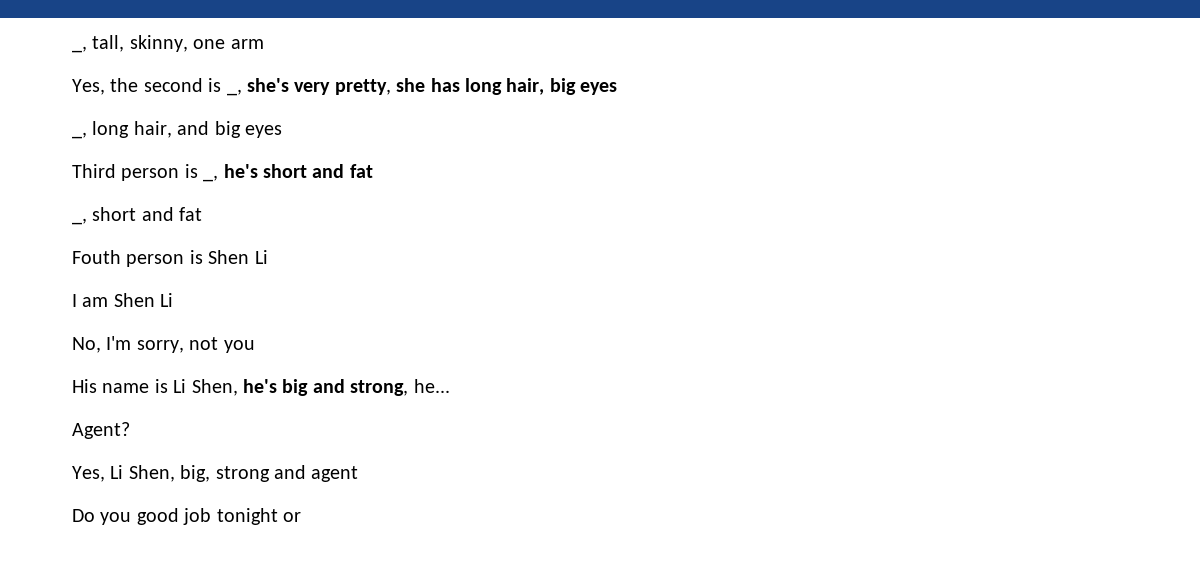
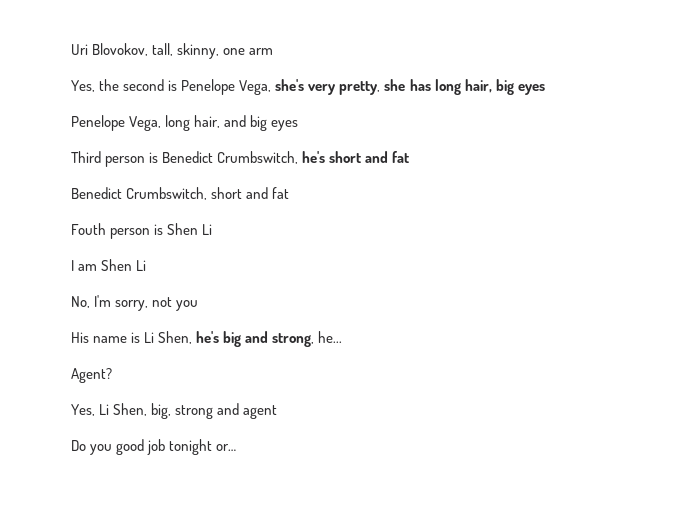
[72,46,87,53] _, -> [71,43,149,56] Uri Blovokov,
[226,89,242,96] _, -> [181,79,272,95] Penelope Vega,
[72,132,87,139] _, -> [71,115,162,131] Penelope Vega,
[203,175,219,182] _, -> [162,151,299,164] Benedict Crumbswitch,
[72,218,87,225] _, -> [71,187,208,200] Benedict Crumbswitch,
[283,512,301,522] or -> [216,444,237,451] or…

